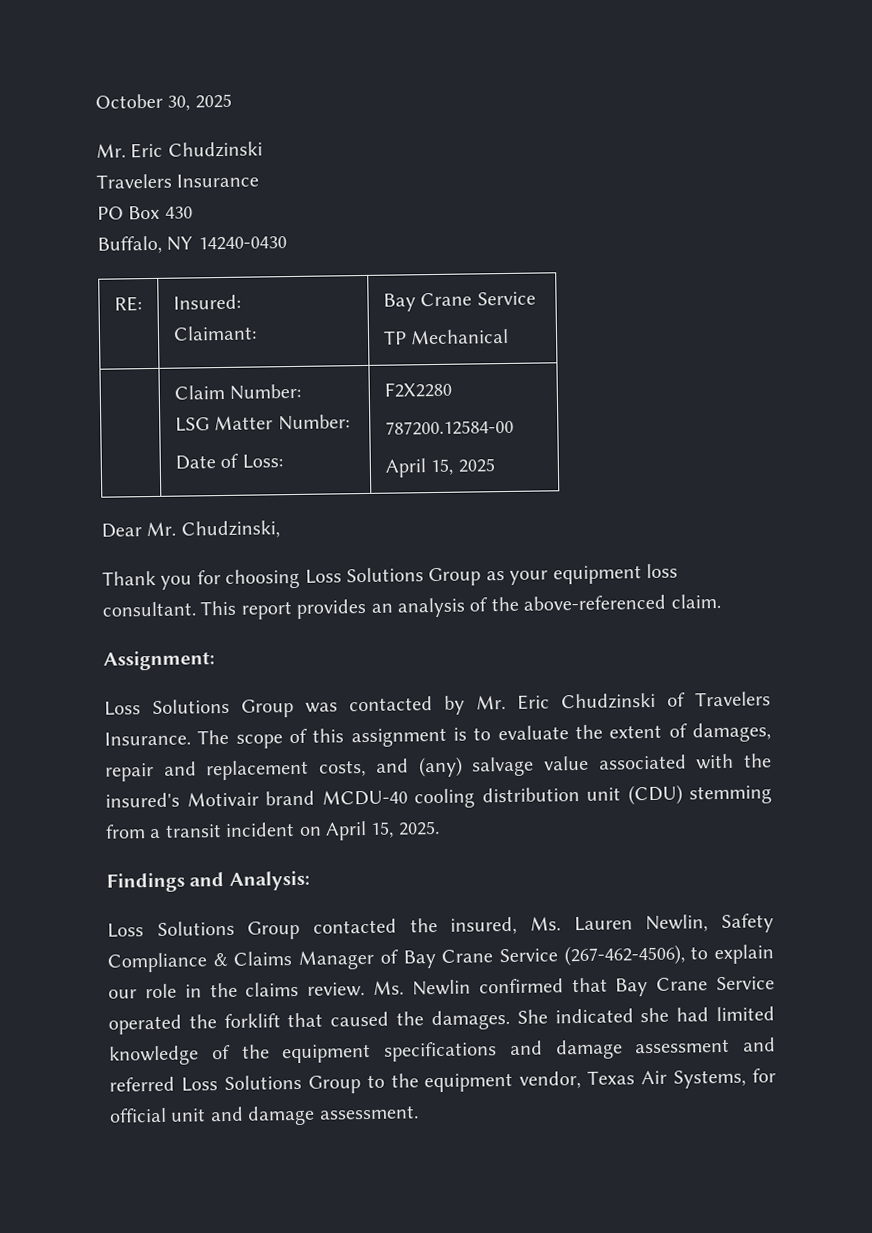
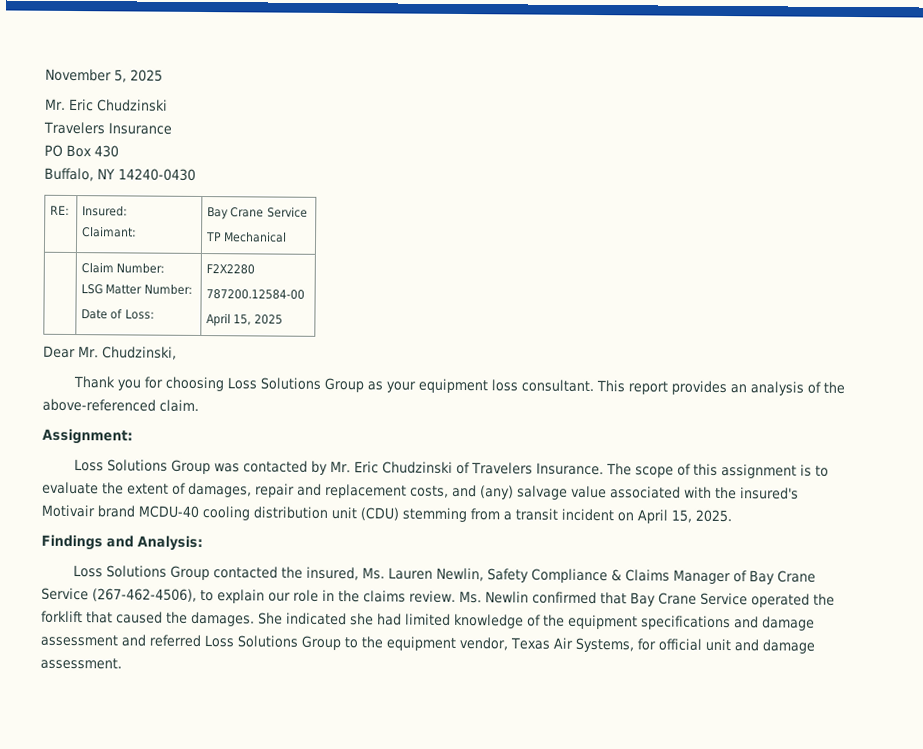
[95,93,191,111] October 30, -> [45,68,127,83] November 5,

